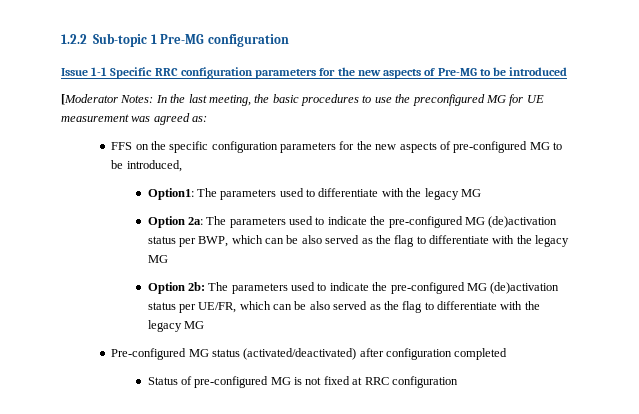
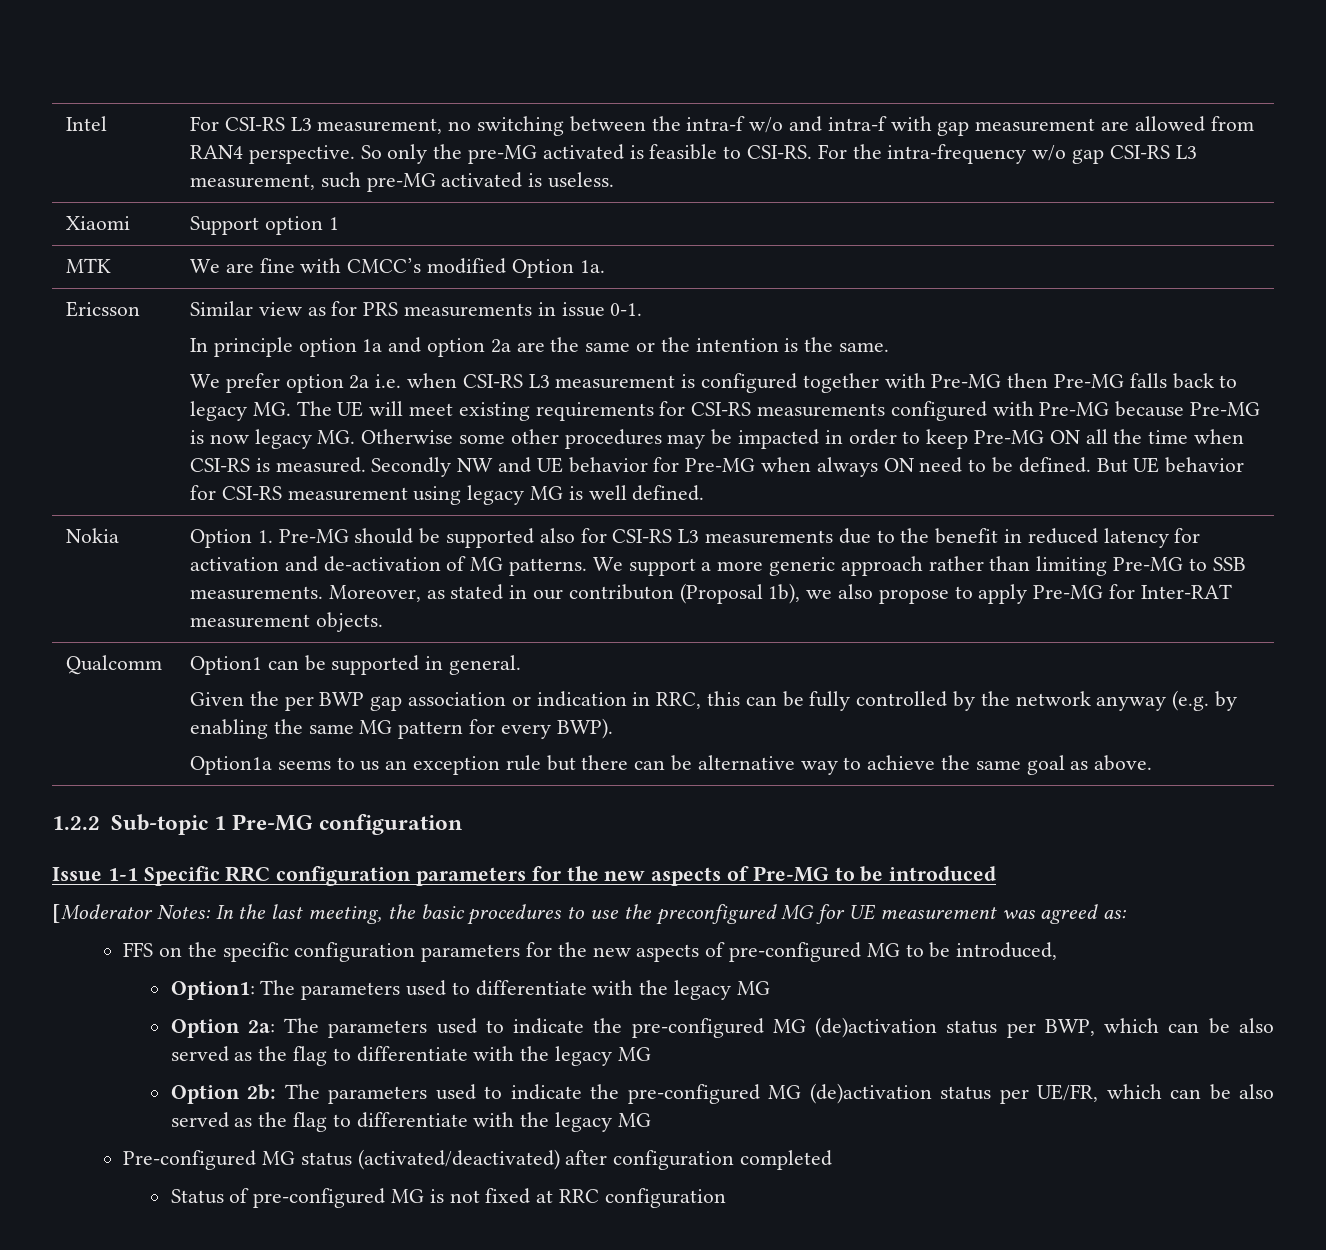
(61, 39) none -> [65,116,107,131] [189,116,1254,136] [189,144,1197,164] [189,172,614,192] [65,216,130,230] [189,216,339,235] [65,258,111,273] [189,258,605,278] [65,301,140,317] [189,301,643,317] [189,337,890,357] [189,373,1238,393] [189,401,1261,421] [189,429,1245,449] [189,457,1245,477] [189,485,705,505] [65,528,119,543] [189,528,1201,548] [189,556,1246,576] [189,583,1232,604] [189,612,383,632] [65,655,162,675] [189,655,521,675] [189,690,1238,711] [189,718,613,739] [189,755,1153,775] Intel | For CSI-RS L3 measurement, no switching between the intra-f w/o and intra-f with gap measurement are allowed from RAN4 perspective. So only the pre-MG activated is feasible to CSI-RS. For the intra-frequency w/o gap CSI-RS L3 measurement, such pre-MG activated is useless. // Xiaomi | Support option 1 // MTK | We are fine with CMCC’s modified Option 1a. // Ericsson | Similar view as for PRS measurements in issue 0-1. // In principle option 1a and option 2a are the same or the intention is the same. // We prefer option 2a i.e. when CSI-RS L3 measurement is configured together with Pre-MG then Pre-MG falls back to legacy MG. The UE will meet existing requirements for CSI-RS measurements configured with Pre-MG because Pre-MG is now legacy MG. Otherwise some other procedures may be impacted in order to keep Pre-MG ON all the time when CSI-RS is measured. Secondly NW and UE behavior for Pre-MG when always ON need to be defined. But UE behavior for CSI-RS measurement using legacy MG is well defined. // Nokia | Option 1. Pre-MG should be supported also for CSI-RS L3 measurements due to the benefit in reduced latency for activation and de-activation of MG patterns. We support a more generic approach rather than limiting Pre-MG to SSB measurements. Moreover, as stated in our contributon (Proposal 1b), we also propose to apply Pre-MG for Inter-RAT measurement objects. // Qualcomm | Option1 can be supported in general. // Given the per BWP gap association or indication in RRC, this can be fully controlled by the network anyway (e.g. by enabling the same MG pattern for every BWP). // Option1a seems to us an exception rule but there can be alternative way to achieve the same goal as above. //

